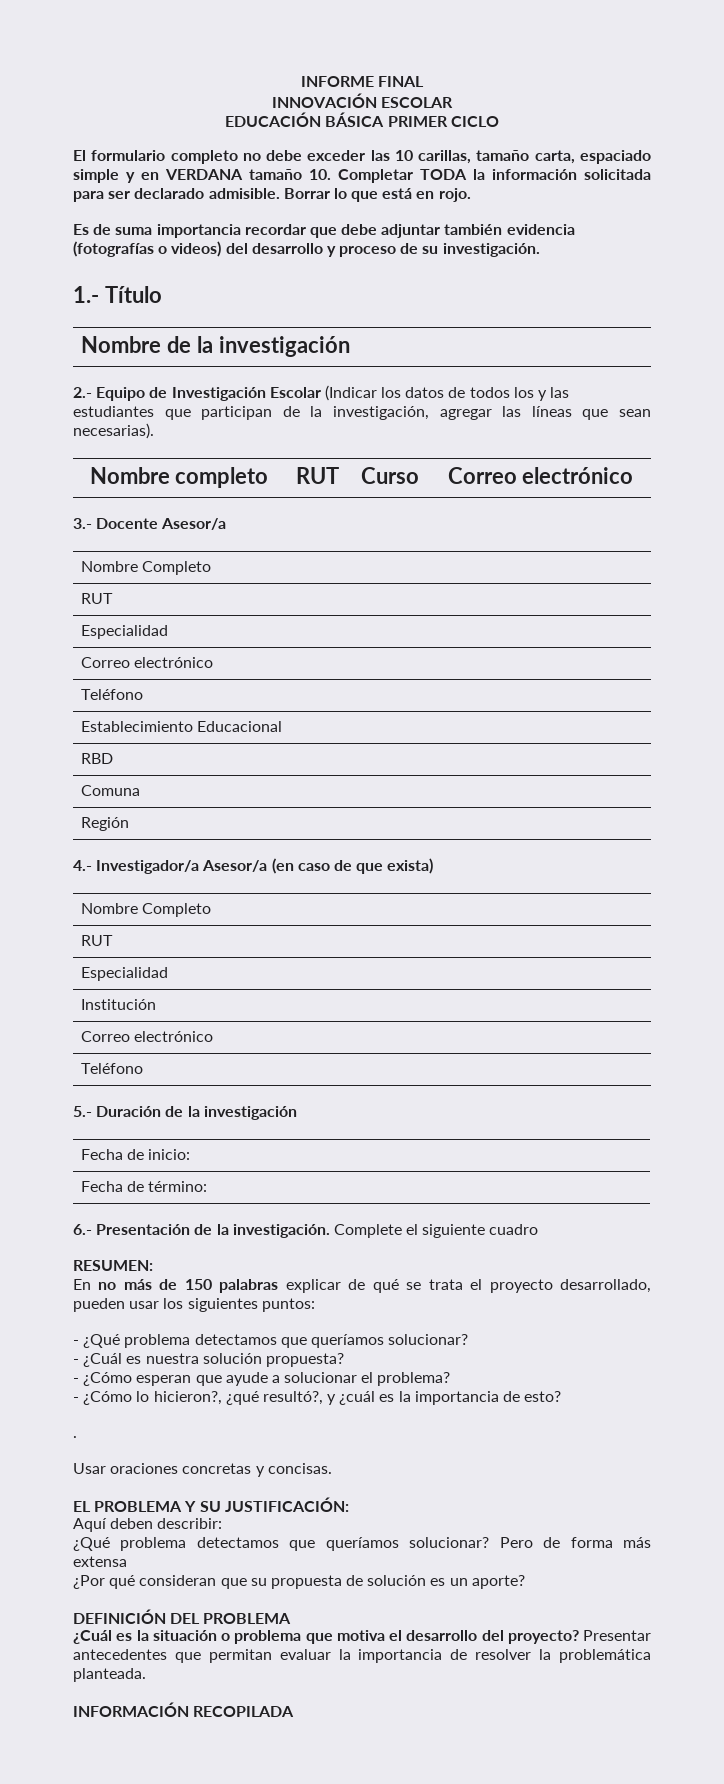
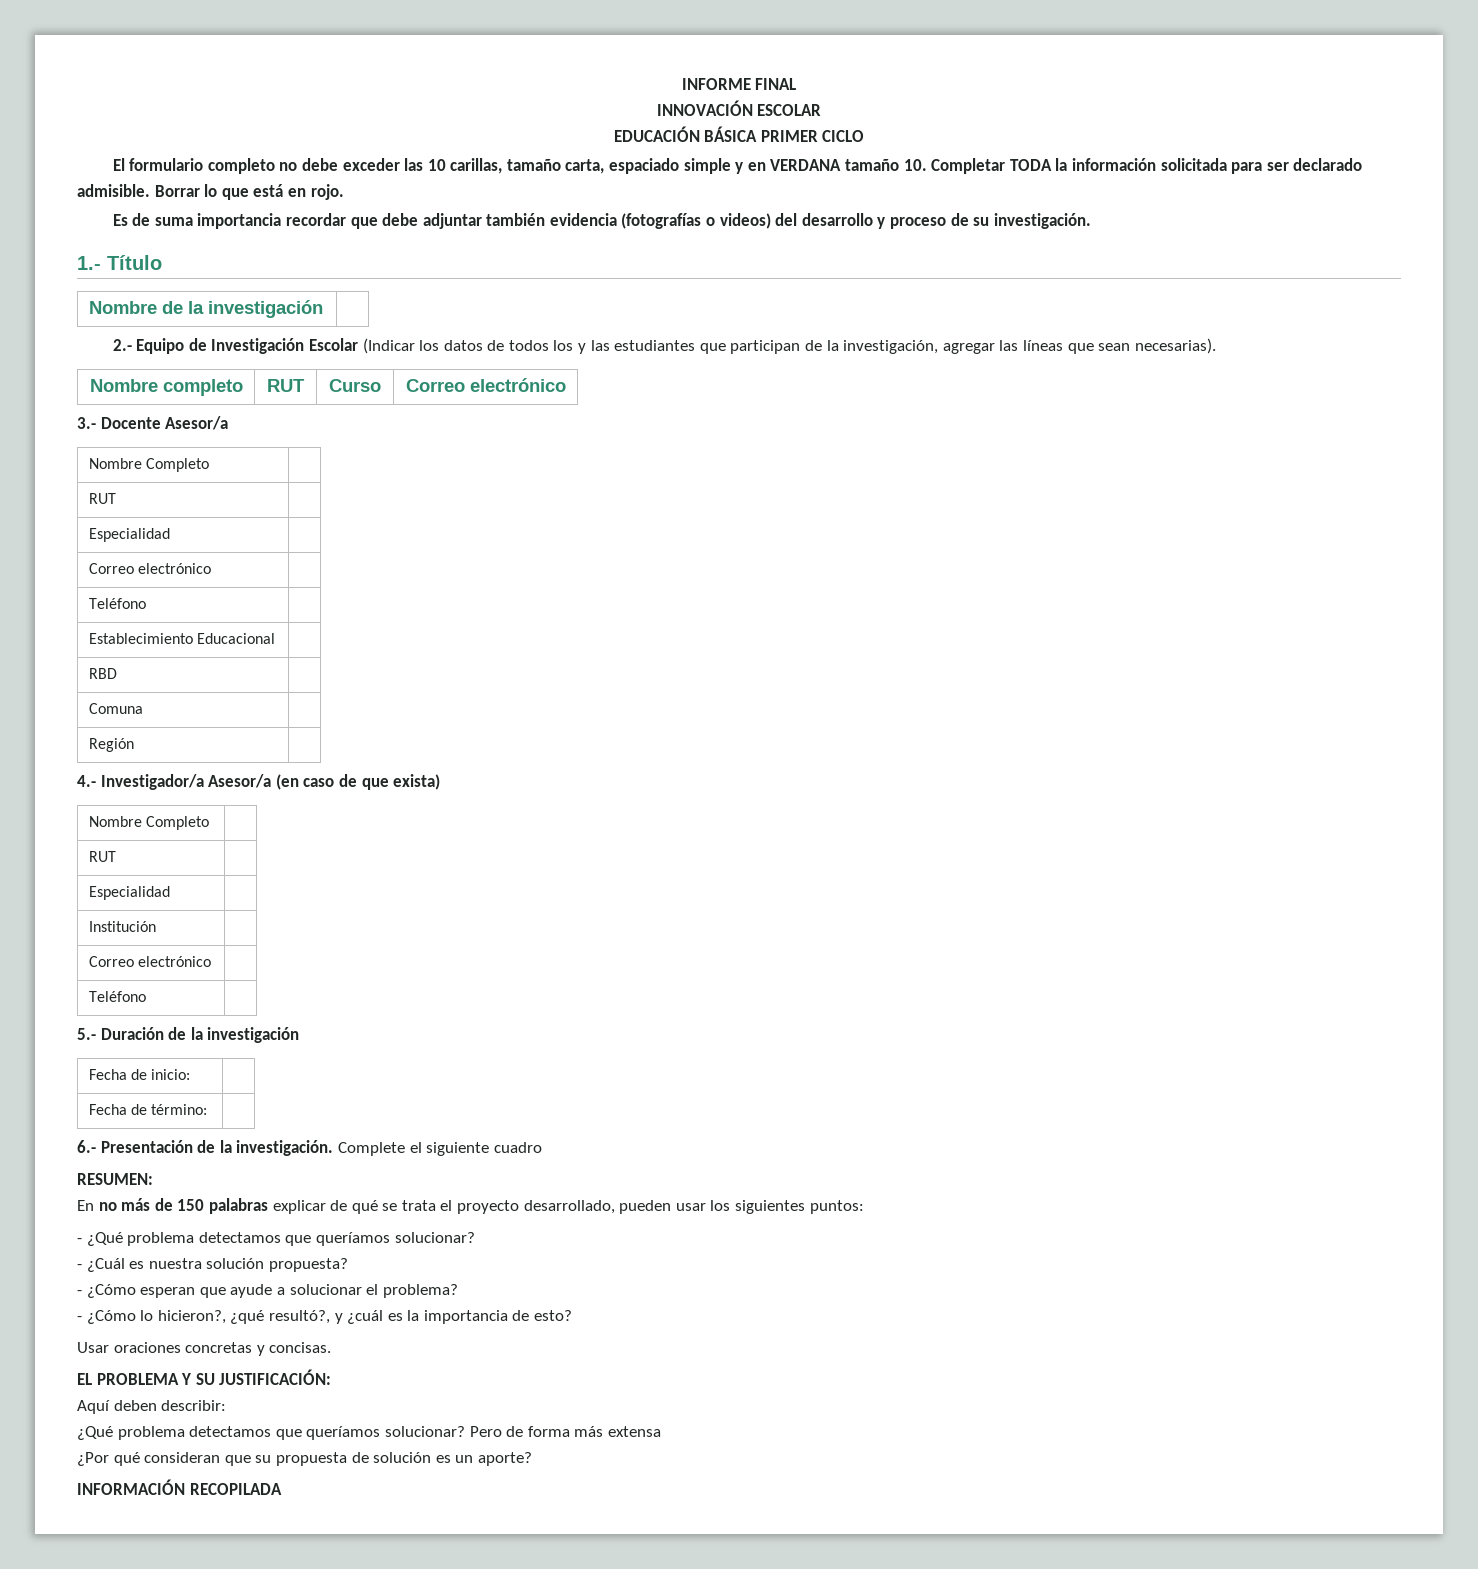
[73,1436,77,1438] // . -> (573, 1315) none
[73,1609,292,1624] [73,1630,651,1644] [73,1649,652,1663] [73,1668,146,1682] // DEFINICIÓN DEL PROBLEMA // ¿Cuál es la situación o problema que motiva el desarrollo del proyecto? Presentar antecedentes que permitan evaluar la importancia de resolver la problemática planteada. -> (532, 1459) none

